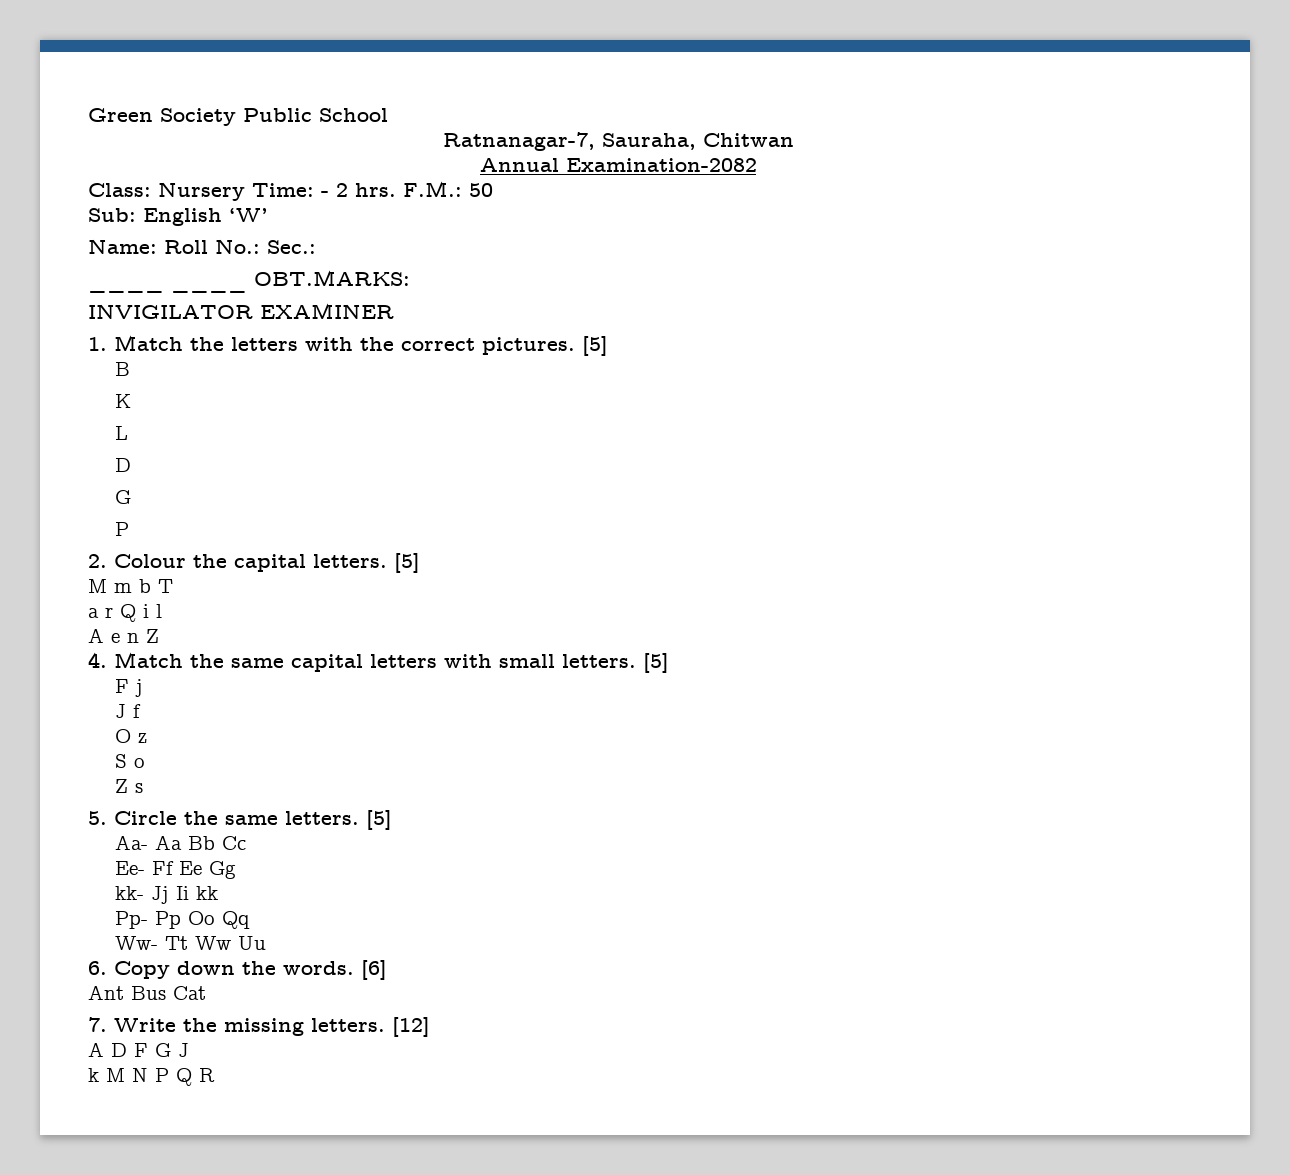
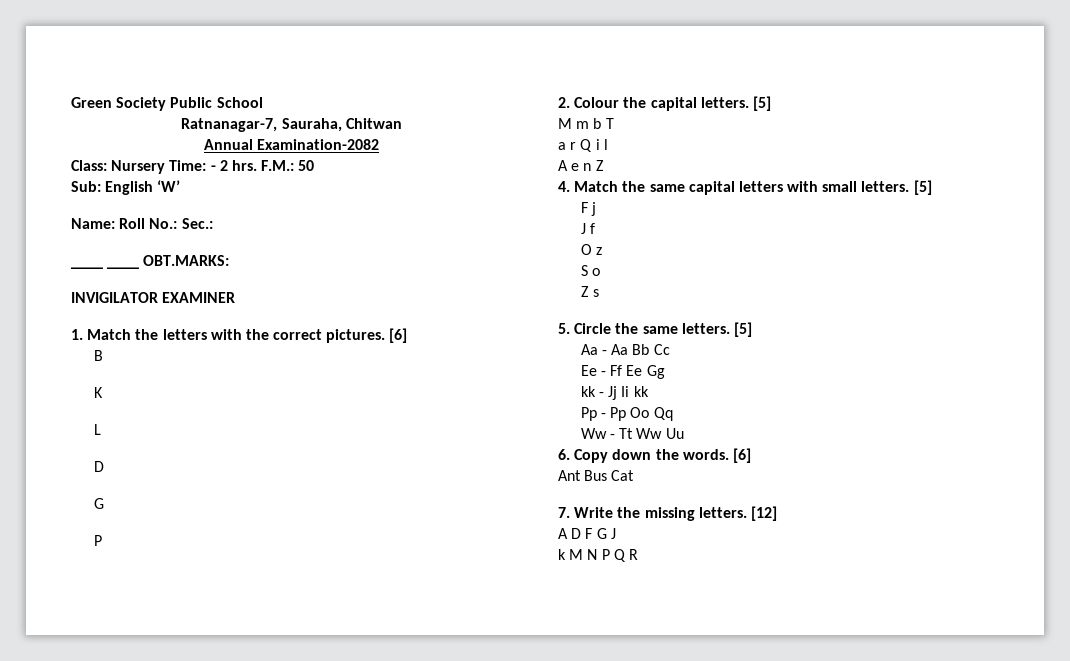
[582,336,608,356] [5] -> [389,328,408,343] [6]
[115,835,149,850] Aa- -> [580,344,608,355] Aa -
[115,861,146,875] Ee- -> [580,365,607,376] Ee -
[115,886,145,900] kk- -> [580,386,605,397] kk -
[115,911,149,929] Pp- -> [580,407,607,421] Pp -
[115,936,159,950] Ww- -> [580,428,616,439] Ww -

